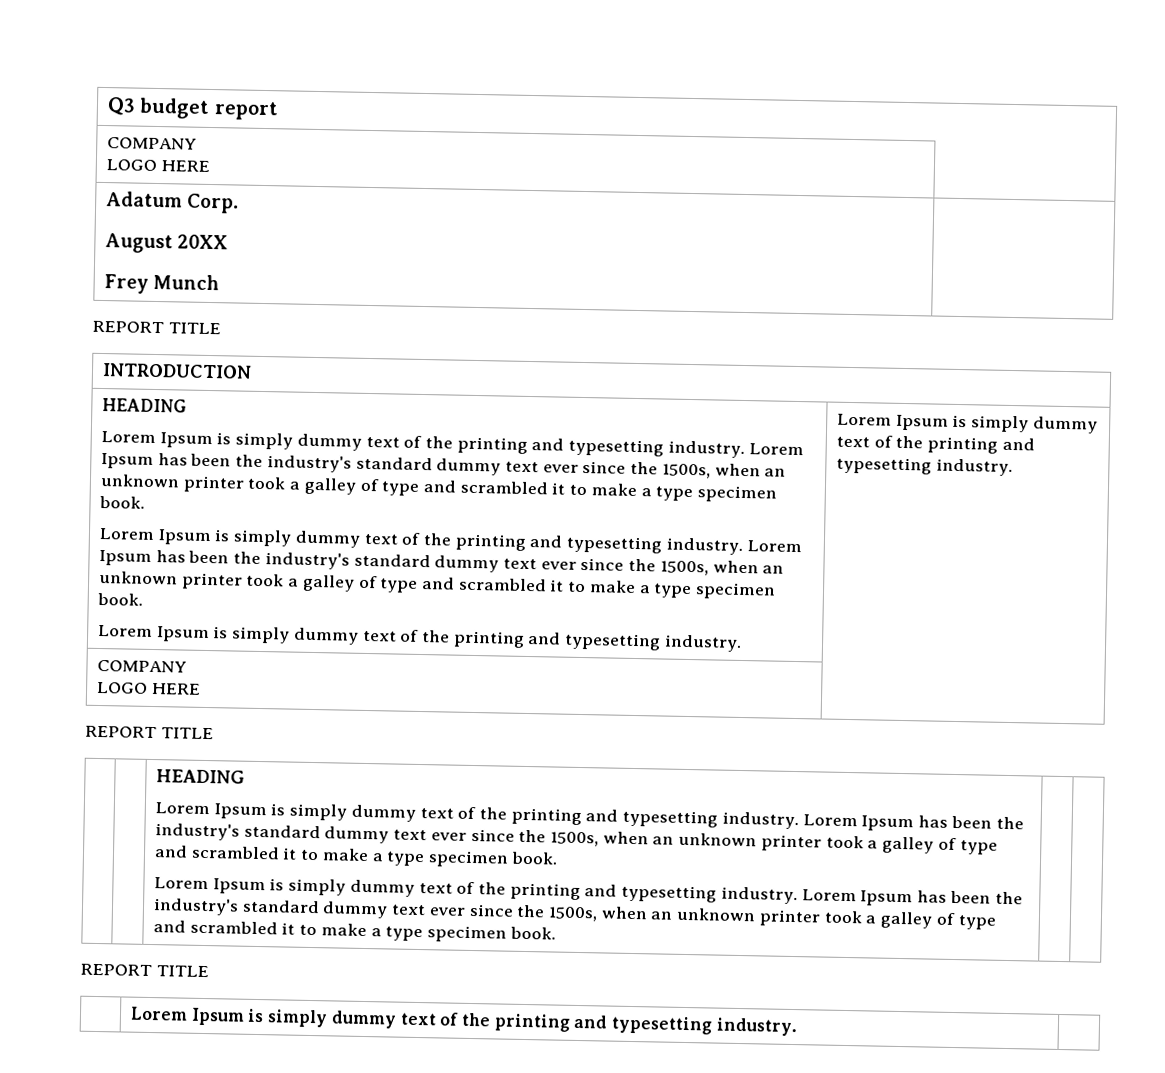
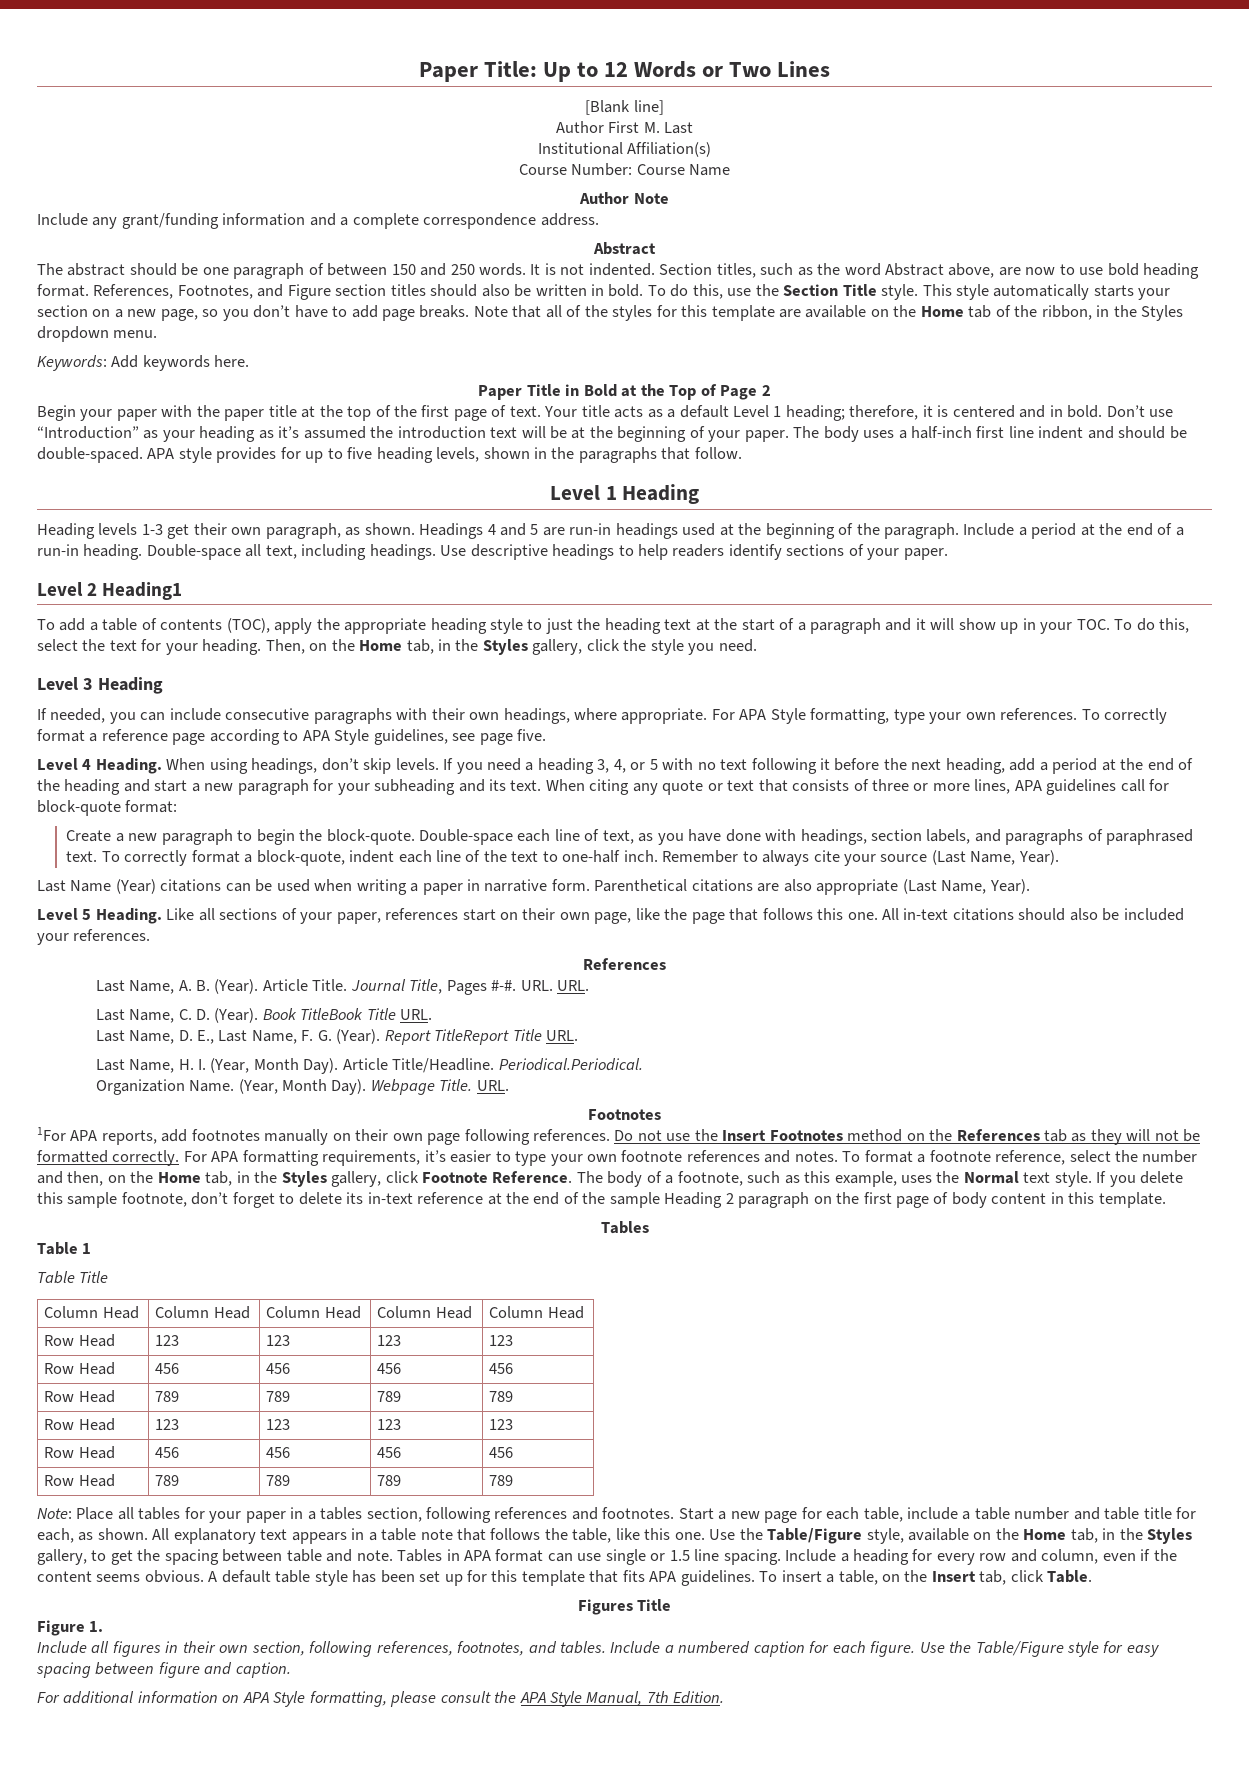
[106,97,279,121] [106,137,197,150] [105,159,210,172] [105,191,240,214] [104,233,229,254] [103,273,220,294] [92,320,221,335] [101,362,252,379] [101,397,187,413] [100,430,804,459] [100,452,787,479] [99,473,778,503] [98,495,145,509] [98,527,802,555] [98,549,785,576] [98,570,777,600] [96,592,143,606] [97,624,742,652] [836,413,1098,434] [835,435,1035,454] [835,456,1013,477] [96,659,187,673] [95,681,201,695] [85,725,214,740] [155,769,245,784] [154,802,1024,832] [154,823,998,855] [153,845,558,868] [153,877,1023,907] [152,898,996,930] [152,920,556,943] [80,963,209,978] [129,1006,798,1037] Q3 budget report // COMPANY // LOGO HERE | // Adatum Corp. // August 20XX // Frey Munch | // REPORT TITLE // INTRODUCTION // HEADING // Lorem Ipsum is simply dummy text of the printing and typesetting industry. Lorem Ipsum has been the industry's standard dummy text ever since the 1500s, when an unknown printer took a galley of type and scrambled it to make a type specimen book. // Lorem Ipsum is simply dummy text of the printing and typesetting industry. Lorem Ipsum has been the industry's standard dummy text ever since the 1500s, when an unknown printer took a galley of type and scrambled it to make a type specimen book. // Lorem Ipsum is simply dummy text of the printing and typesetting industry. | Lorem Ipsum is simply dummy text of the printing and typesetting industry. // COMPANY // LOGO HERE | // REPORT TITLE // | | HEADING // Lorem Ipsum is simply dummy text of the printing and typesetting industry. Lorem Ipsum has been the industry's standard dummy text ever since the 1500s, when an unknown printer took a galley of type and scrambled it to make a type specimen book. // Lorem Ipsum is simply dummy text of the printing and typesetting industry. Lorem Ipsum has been the industry's standard dummy text ever since the 1500s, when an unknown printer took a galley of type and scrambled it to make a type specimen book. | | // REPORT TITLE // | Lorem Ipsum is simply dummy text of the printing and typesetting industry. | -> [418,61,831,82] [585,100,664,115] [555,121,694,134] [537,142,712,157] [518,163,731,176] [579,192,669,204] [37,213,599,229] [593,242,656,255] [37,263,1200,279] [37,284,1171,300] [37,305,1184,321] [37,326,158,342] [37,355,250,371] [478,384,771,400] [37,405,1174,421] [37,426,1187,442] [37,447,742,463] [549,484,700,504] [37,523,1184,539] [37,544,948,560] [37,582,183,600] [37,618,1190,634] [37,639,757,655] [37,677,163,694] [37,708,1168,724] [37,729,547,745] [37,758,1194,774] [37,779,1170,795] [37,800,178,816] [66,829,1194,845] [66,850,1059,866] [37,879,1030,895] [37,908,1184,924] [37,929,151,945] [583,958,666,970] [95,979,590,995] [95,1008,433,1023] [95,1029,579,1045] [95,1058,643,1074] [95,1079,509,1095] [588,1109,661,1120] [37,1127,1201,1145] [37,1150,1198,1166] [37,1171,1184,1187] [37,1192,1166,1208] [600,1221,649,1234] [37,1242,92,1255] [37,1271,109,1284] [44,1306,139,1319] [155,1306,250,1319] [266,1306,361,1319] [377,1306,472,1319] [489,1306,584,1319] [44,1334,115,1347] [155,1335,180,1346] [266,1335,291,1346] [377,1335,402,1346] [489,1335,514,1346] [44,1362,115,1375] [155,1363,180,1374] [266,1363,291,1374] [377,1363,402,1374] [489,1363,514,1374] [44,1390,115,1403] [155,1391,180,1402] [266,1391,291,1402] [377,1391,402,1402] [489,1391,514,1402] [44,1418,115,1431] [155,1419,180,1430] [266,1419,291,1430] [377,1419,402,1430] [489,1419,514,1430] [44,1446,115,1459] [155,1447,180,1458] [266,1447,291,1458] [377,1447,402,1458] [489,1447,514,1458] [44,1474,115,1487] [155,1475,180,1486] [266,1475,291,1486] [377,1475,402,1486] [489,1475,514,1486] [37,1507,1197,1523] [37,1528,1193,1544] [37,1549,1177,1565] [37,1570,1093,1586] [577,1599,672,1615] [37,1620,104,1636] [37,1641,1159,1657] [36,1662,291,1678] [37,1691,725,1707] Paper Title: Up to 12 Words or Two Lines // [Blank line] // Author First M. Last // Institutional Affiliation(s) // Course Number: Course Name // Author Note // Include any grant/funding information and a complete correspondence address. // Abstract // The abstract should be one paragraph of between 150 and 250 words. It is not indented. Section titles, such as the word Abstract above, are now to use bold heading format. References, Footnotes, and Figure section titles should also be written in bold. To do this, use the Section Title style. This style automatically starts your section on a new page, so you don’t have to add page breaks. Note that all of the styles for this template are available on the Home tab of the ribbon, in the Styles dropdown menu. // Keywords: Add keywords here. // Paper Title in Bold at the Top of Page 2 // Begin your paper with the paper title at the top of the first page of text. Your title acts as a default Level 1 heading; therefore, it is centered and in bold. Don’t use “Introduction” as your heading as it’s assumed the introduction text will be at the beginning of your paper. The body uses a half-inch first line indent and should be double-spaced. APA style provides for up to five heading levels, shown in the paragraphs that follow. // Level 1 Heading // Heading levels 1-3 get their own paragraph, as shown. Headings 4 and 5 are run-in headings used at the beginning of the paragraph. Include a period at the end of a run-in heading. Double-space all text, including headings. Use descriptive headings to help readers identify sections of your paper. // Level 2 Heading1 // To add a table of contents (TOC), apply the appropriate heading style to just the heading text at the start of a paragraph and it will show up in your TOC. To do this, select the text for your heading. Then, on the Home tab, in the Styles gallery, click the style you need. // Level 3 Heading // If needed, you can include consecutive paragraphs with their own headings, where appropriate. For APA Style formatting, type your own references. To correctly format a reference page according to APA Style guidelines, see page five. // Level 4 Heading. When using headings, don’t skip levels. If you need a heading 3, 4, or 5 with no text following it before the next heading, add a period at the end of the heading and start a new paragraph for your subheading and its text. When citing any quote or text that consists of three or more lines, APA guidelines call for block-quote format: // Create a new paragraph to begin the block-quote. Double-space each line of text, as you have done with headings, section labels, and paragraphs of paraphrased text. To correctly format a block-quote, indent each line of the text to one-half inch. Remember to always cite your source (Last Name, Year). // Last Name (Year) citations can be used when writing a paper in narrative form. Parenthetical citations are also appropriate (Last Name, Year). // Level 5 Heading. Like all sections of your paper, references start on their own page, like the page that follows this one. All in-text citations should also be included your references. // References // Last Name, A. B. (Year). Article Title. Journal Title, Pages #-#. URL. URL. // Last Name, C. D. (Year). Book TitleBook Title URL. // Last Name, D. E., Last Name, F. G. (Year). Report TitleReport Title URL. // Last Name, H. I. (Year, Month Day). Article Title/Headline. Periodical.Periodical. // Organization Name. (Year, Month Day). Webpage Title. URL. // Footnotes // 1For APA reports, add footnotes manually on their own page following references. Do not use the Insert Footnotes method on the References tab as they will not be formatted correctly. For APA formatting requirements, it’s easier to type your own footnote references and notes. To format a footnote reference, select the number and then, on the Home tab, in the Styles gallery, click Footnote Reference. The body of a footnote, such as this example, uses the Normal text style. If you delete this sample footnote, don’t forget to delete its in-text reference at the end of the sample Heading 2 paragraph on the first page of body content in this template. // Tables // Table 1 // Table Title // Column Head | Column Head | Column Head | Column Head | Column Head // Row Head | 123 | 123 | 123 | 123 // Row Head | 456 | 456 | 456 | 456 // Row Head | 789 | 789 | 789 | 789 // Row Head | 123 | 123 | 123 | 123 // Row Head | 456 | 456 | 456 | 456 // Row Head | 789 | 789 | 789 | 789 // Note: Place all tables for your paper in a tables section, following references and footnotes. Start a new page for each table, include a table number and table title for each, as shown. All explanatory text appears in a table note that follows the table, like this one. Use the Table/Figure style, available on the Home tab, in the Styles gallery, to get the spacing between table and note. Tables in APA format can use single or 1.5 line spacing. Include a heading for every row and column, even if the content seems obvious. A default table style has been set up for this template that fits APA guidelines. To insert a table, on the Insert tab, click Table. // Figures Title // Figure 1. // Include all figures in their own section, following references, footnotes, and tables. Include a numbered caption for each figure. Use the Table/Figure style for easy spacing between figure and caption. // For additional information on APA Style formatting, please consult the APA Style Manual, 7th Edition.

